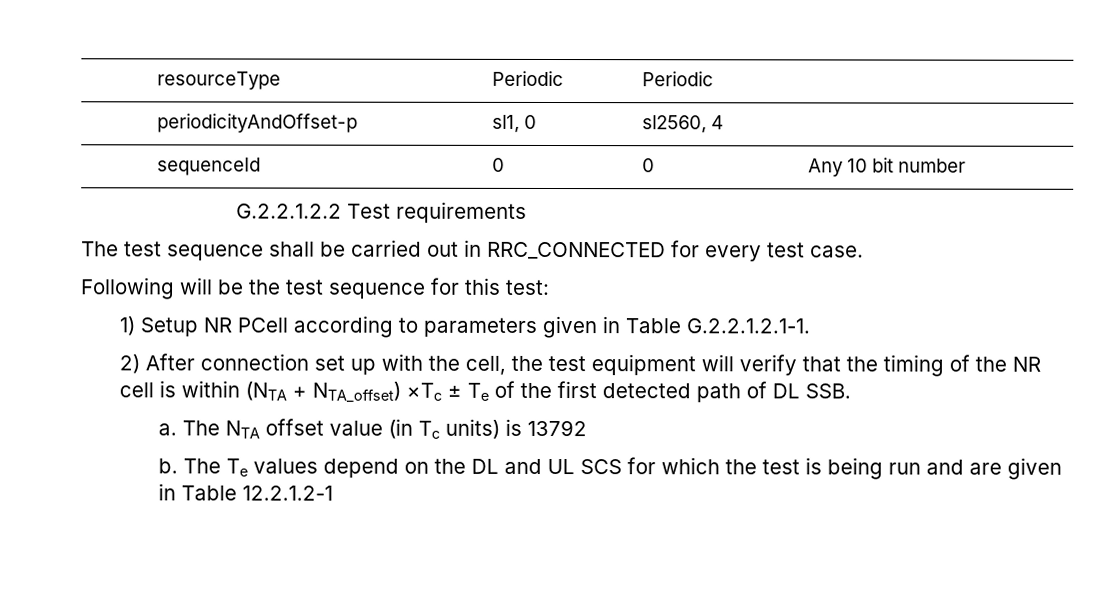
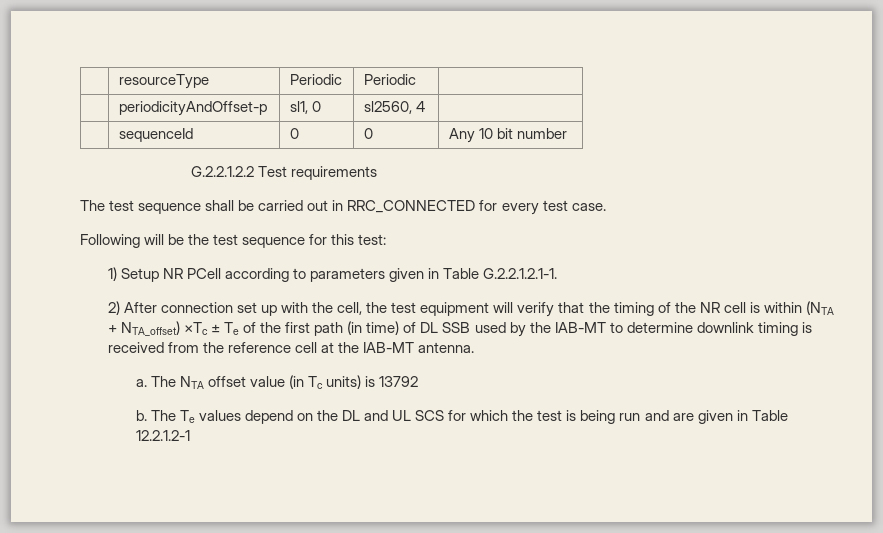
[601,381,851,403] detected path of DL SSB. -> [314,321,812,337] [107,342,475,353] path (in time) of DL SSB used by the IAB-MT to determine downlink timing is received from the reference cell at the IAB-MT antenna.

